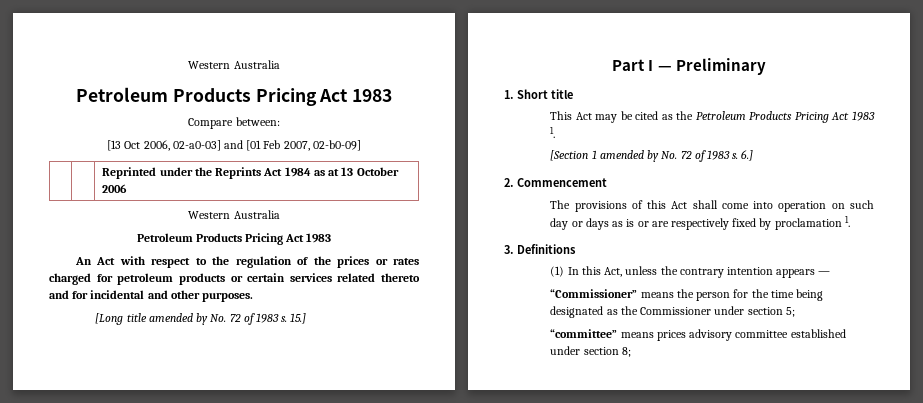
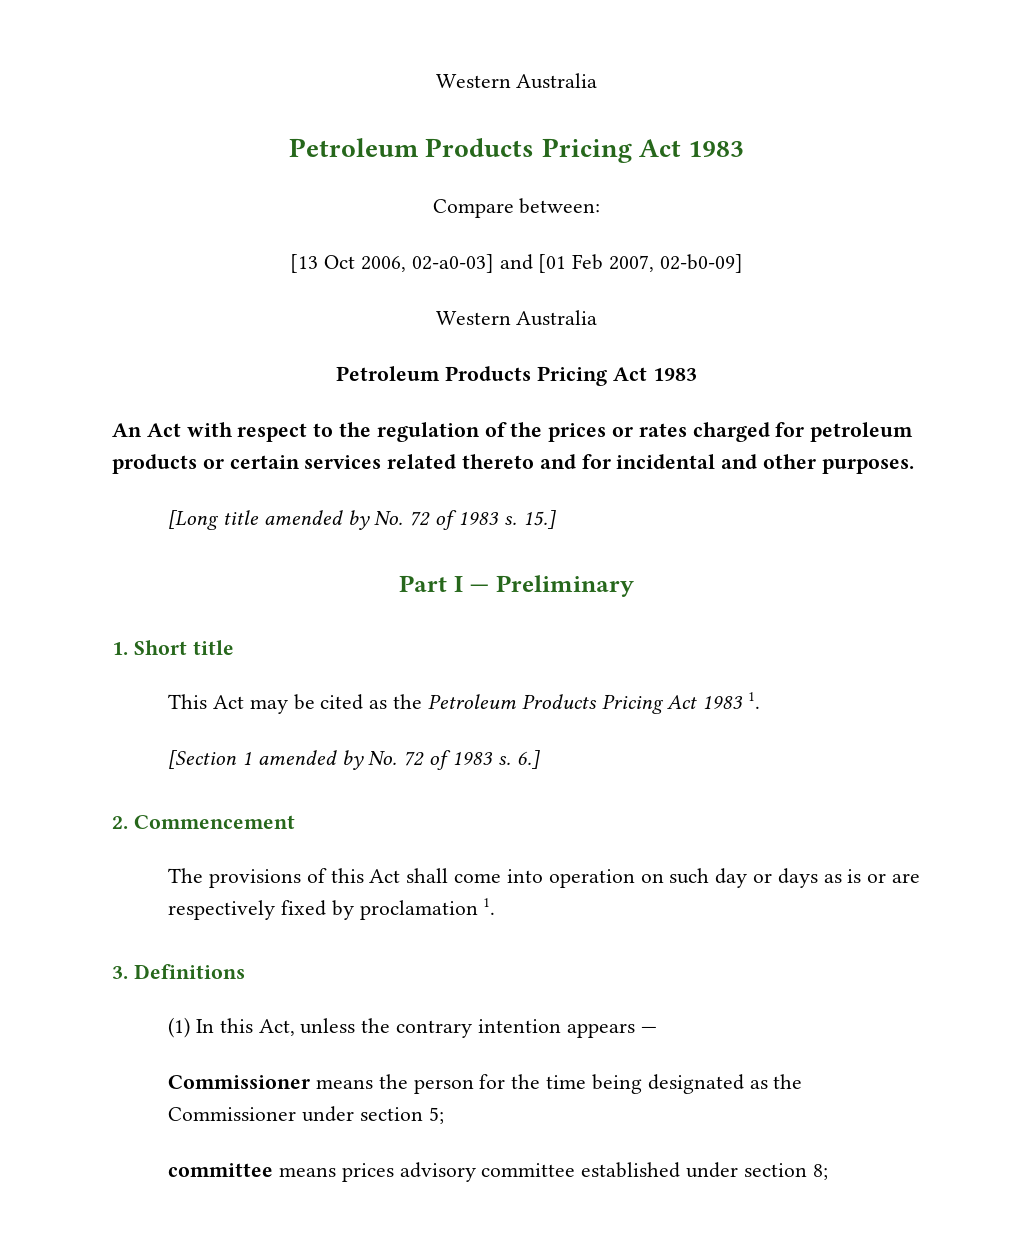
[102,167,399,179] [102,184,128,193] // | | Reprinted under the Reprints Act 1984 as at 13 October 2006 -> (743, 263) none
[550,289,638,298] “Commissioner” -> [168,1075,311,1089] Commissioner
[550,329,618,338] “committee” -> [168,1163,274,1177] committee

